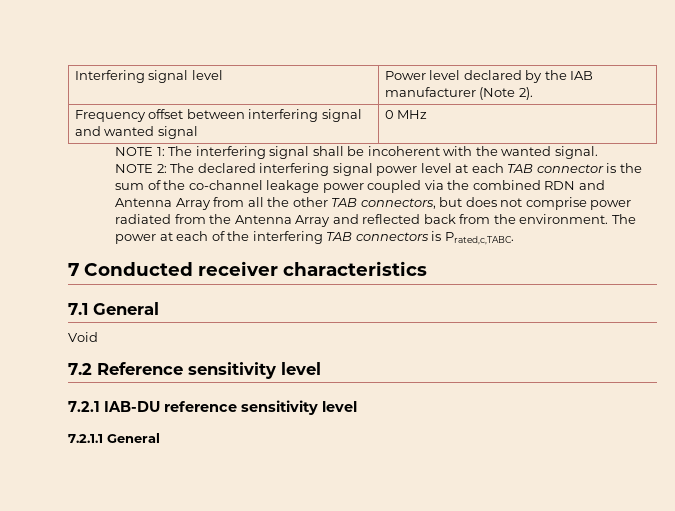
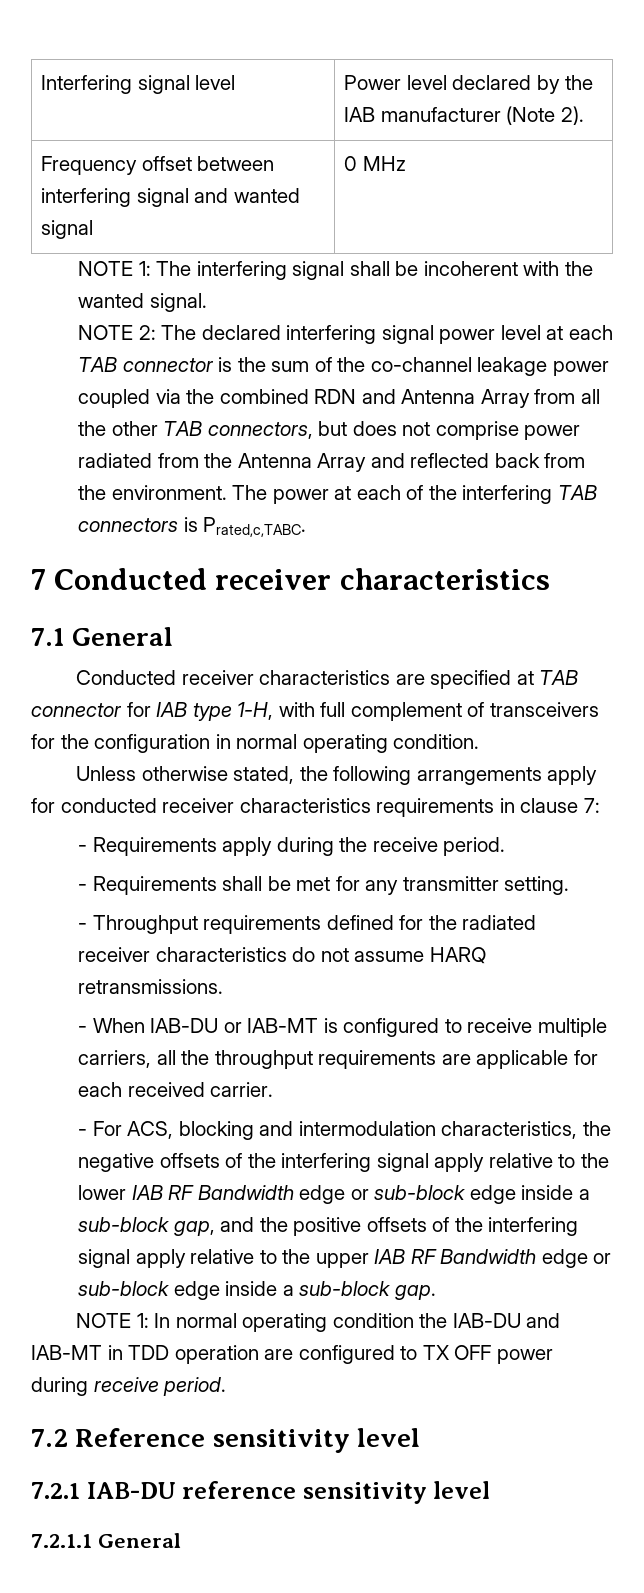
[68,332,98,342] Void -> [76,670,579,689] [31,702,599,721] [31,734,480,753] [76,766,598,785] [31,798,600,817] [78,837,506,856] [78,876,570,895] [78,915,537,934] [78,947,486,964] [78,979,224,994] [78,1018,607,1037] [78,1050,598,1069] [78,1082,274,1097] [78,1121,611,1140] [78,1153,609,1172] [78,1185,590,1204] [78,1217,579,1236] [78,1249,612,1268] [78,1281,436,1300] [76,1313,561,1332] [31,1345,553,1364] [31,1377,227,1396] Conducted receiver characteristics are specified at TAB connector for IAB type 1-H, with full complement of transceivers for the configuration in normal operating condition. // Unless otherwise stated, the following arrangements apply for conducted receiver characteristics requirements in clause 7: // - Requirements apply during the receive period. // - Requirements shall be met for any transmitter setting. // - Throughput requirements defined for the radiated receiver characteristics do not assume HARQ retransmissions. // - When IAB-DU or IAB-MT is configured to receive multiple carriers, all the throughput requirements are applicable for each received carrier. // - For ACS, blocking and intermodulation characteristics, the negative offsets of the interfering signal apply relative to the lower IAB RF Bandwidth edge or sub-block edge inside a sub-block gap, and the positive offsets of the interfering signal apply relative to the upper IAB RF Bandwidth edge or sub-block edge inside a sub-block gap. // NOTE 1: In normal operating condition the IAB-DU and IAB-MT in TDD operation are configured to TX OFF power during receive period.

